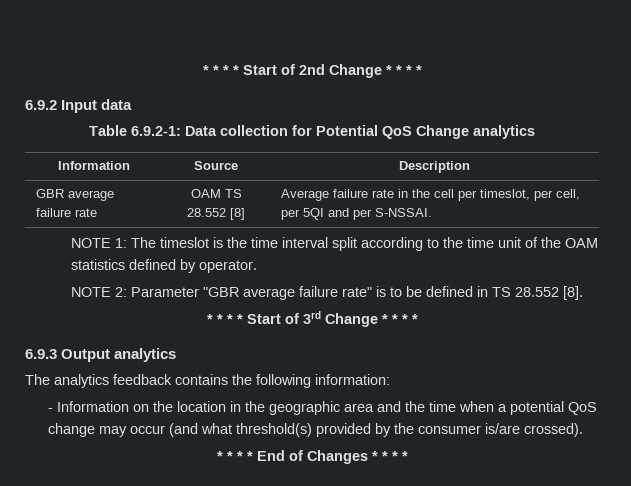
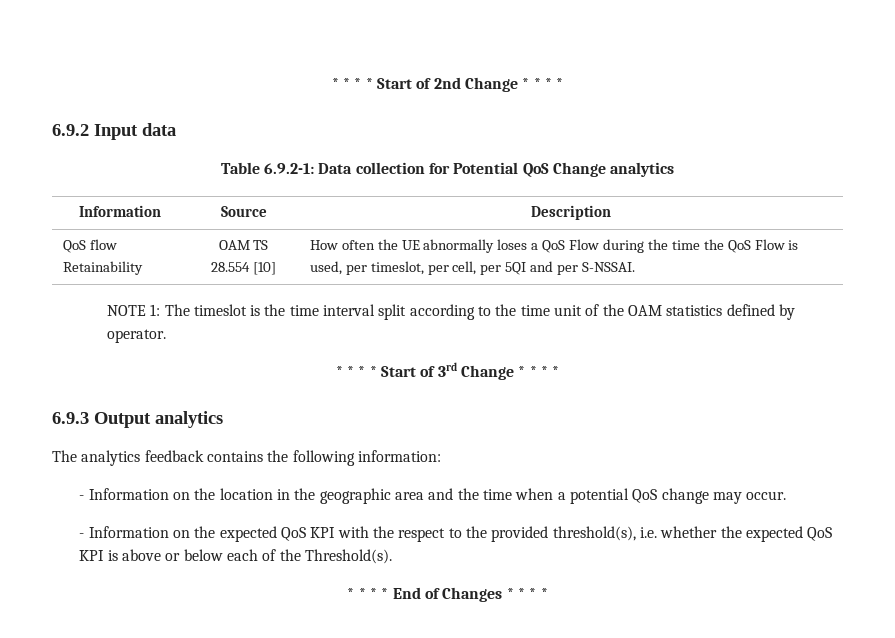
[35,189,114,201] [35,208,97,217] [190,189,242,198] [187,208,245,220] [280,189,454,201] GBR average failure rate | OAM TS 28.552 [8] | Average failure rate in the cell -> [62,239,117,253] [62,261,143,275] [218,240,269,250] [211,262,276,275] [309,239,799,253] [309,261,342,275] QoS flow Retainability | OAM TS 28.554 [10] | How often the UE abnormally loses a QoS Flow during the time the QoS Flow is used,
[71,286,584,300] // NOTE 2: Parameter "GBR average failure rate" is to be defined in TS 28.552 [8]. -> (166, 336) none
[130,423,584,437] occur (and what threshold(s) provided by the consumer is/are crossed). -> [746,491,787,500] [79,526,833,542] [79,549,393,564] occur. // - Information on the expected QoS KPI with the respect to the provided threshold(s), i.e. whether the expected QoS KPI is above or below each of the Threshold(s).

